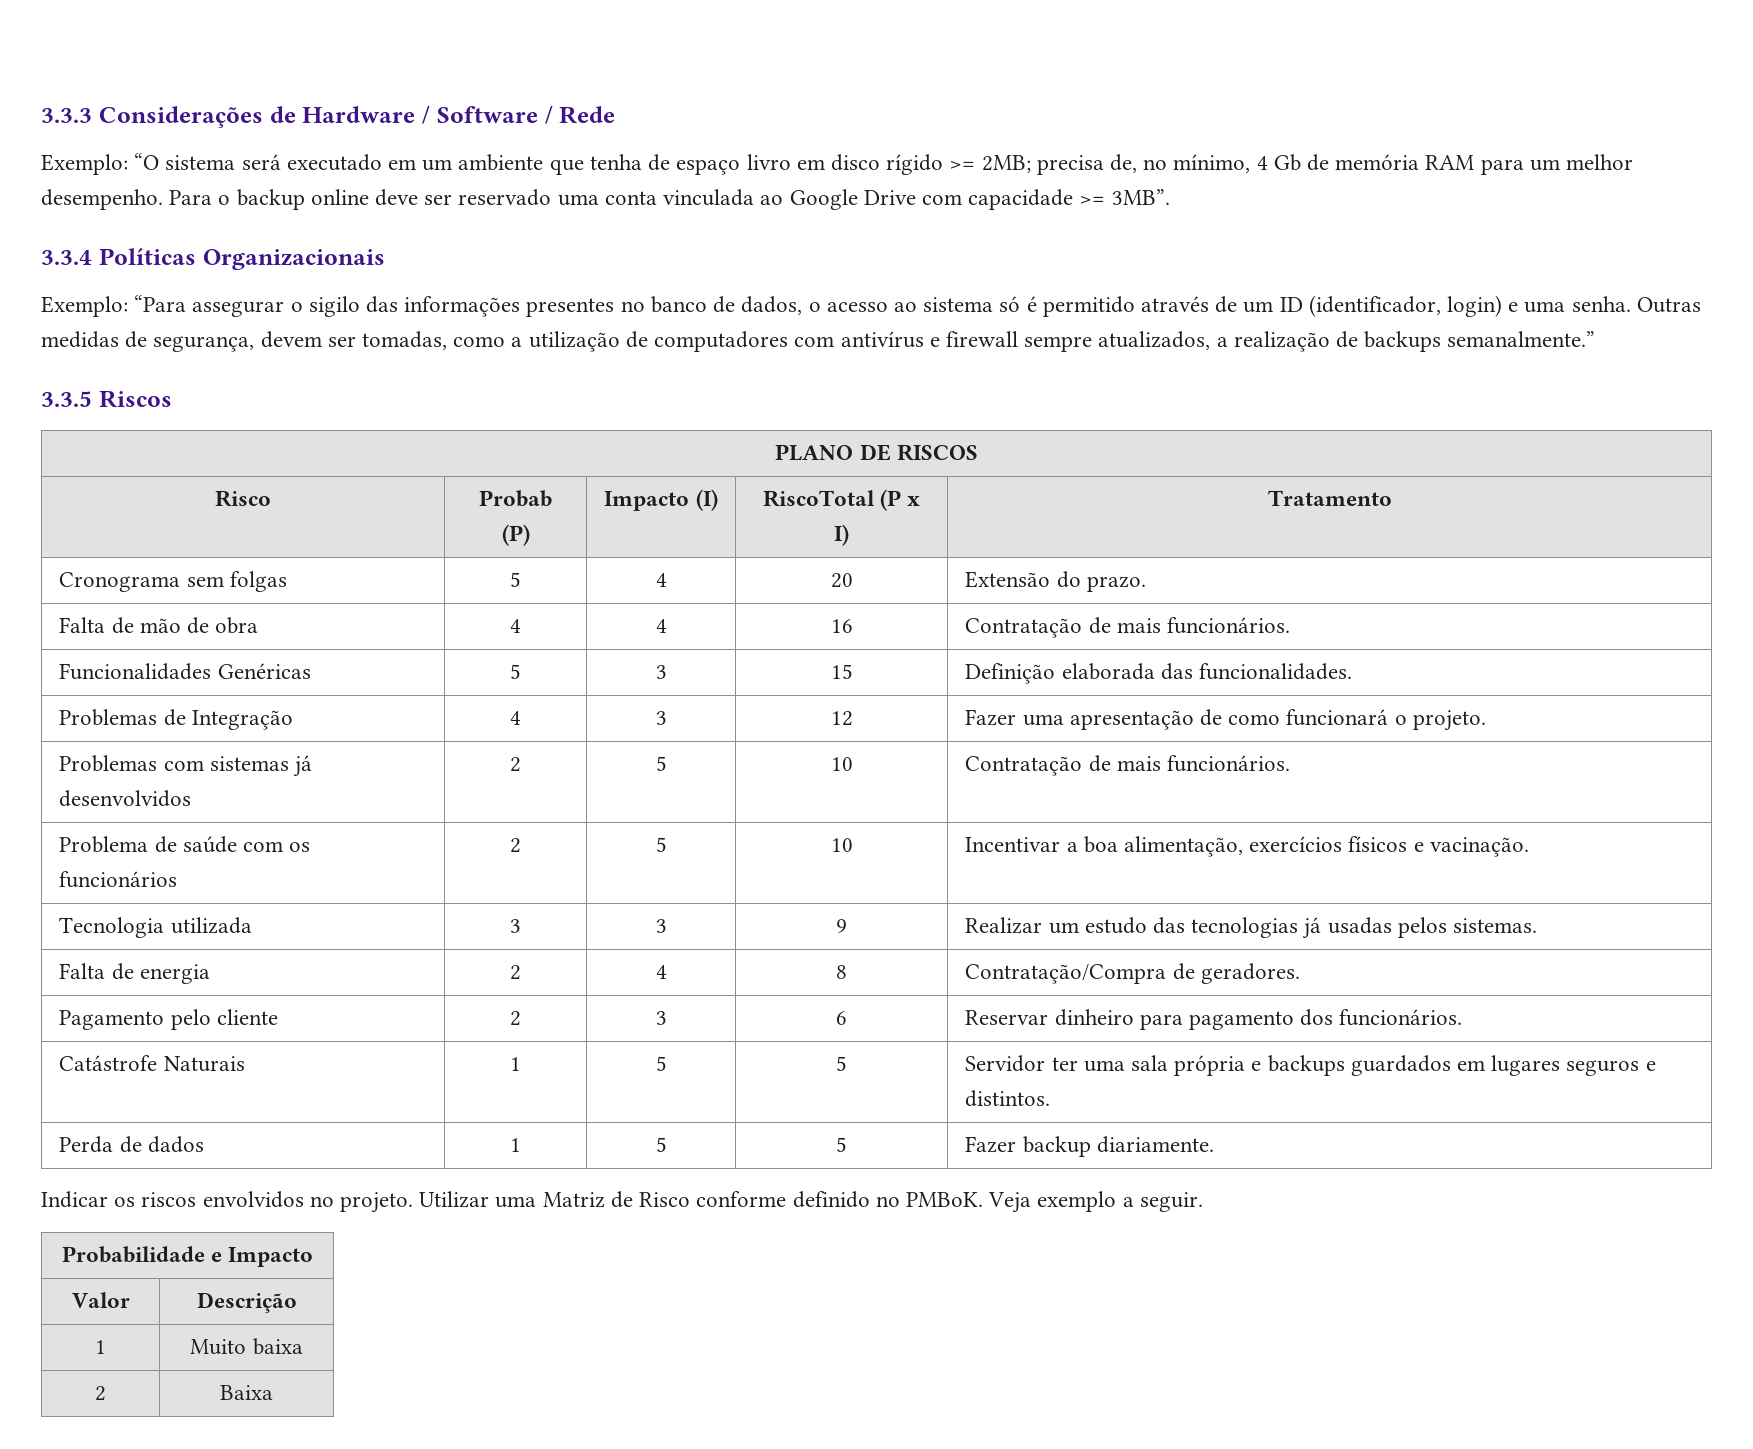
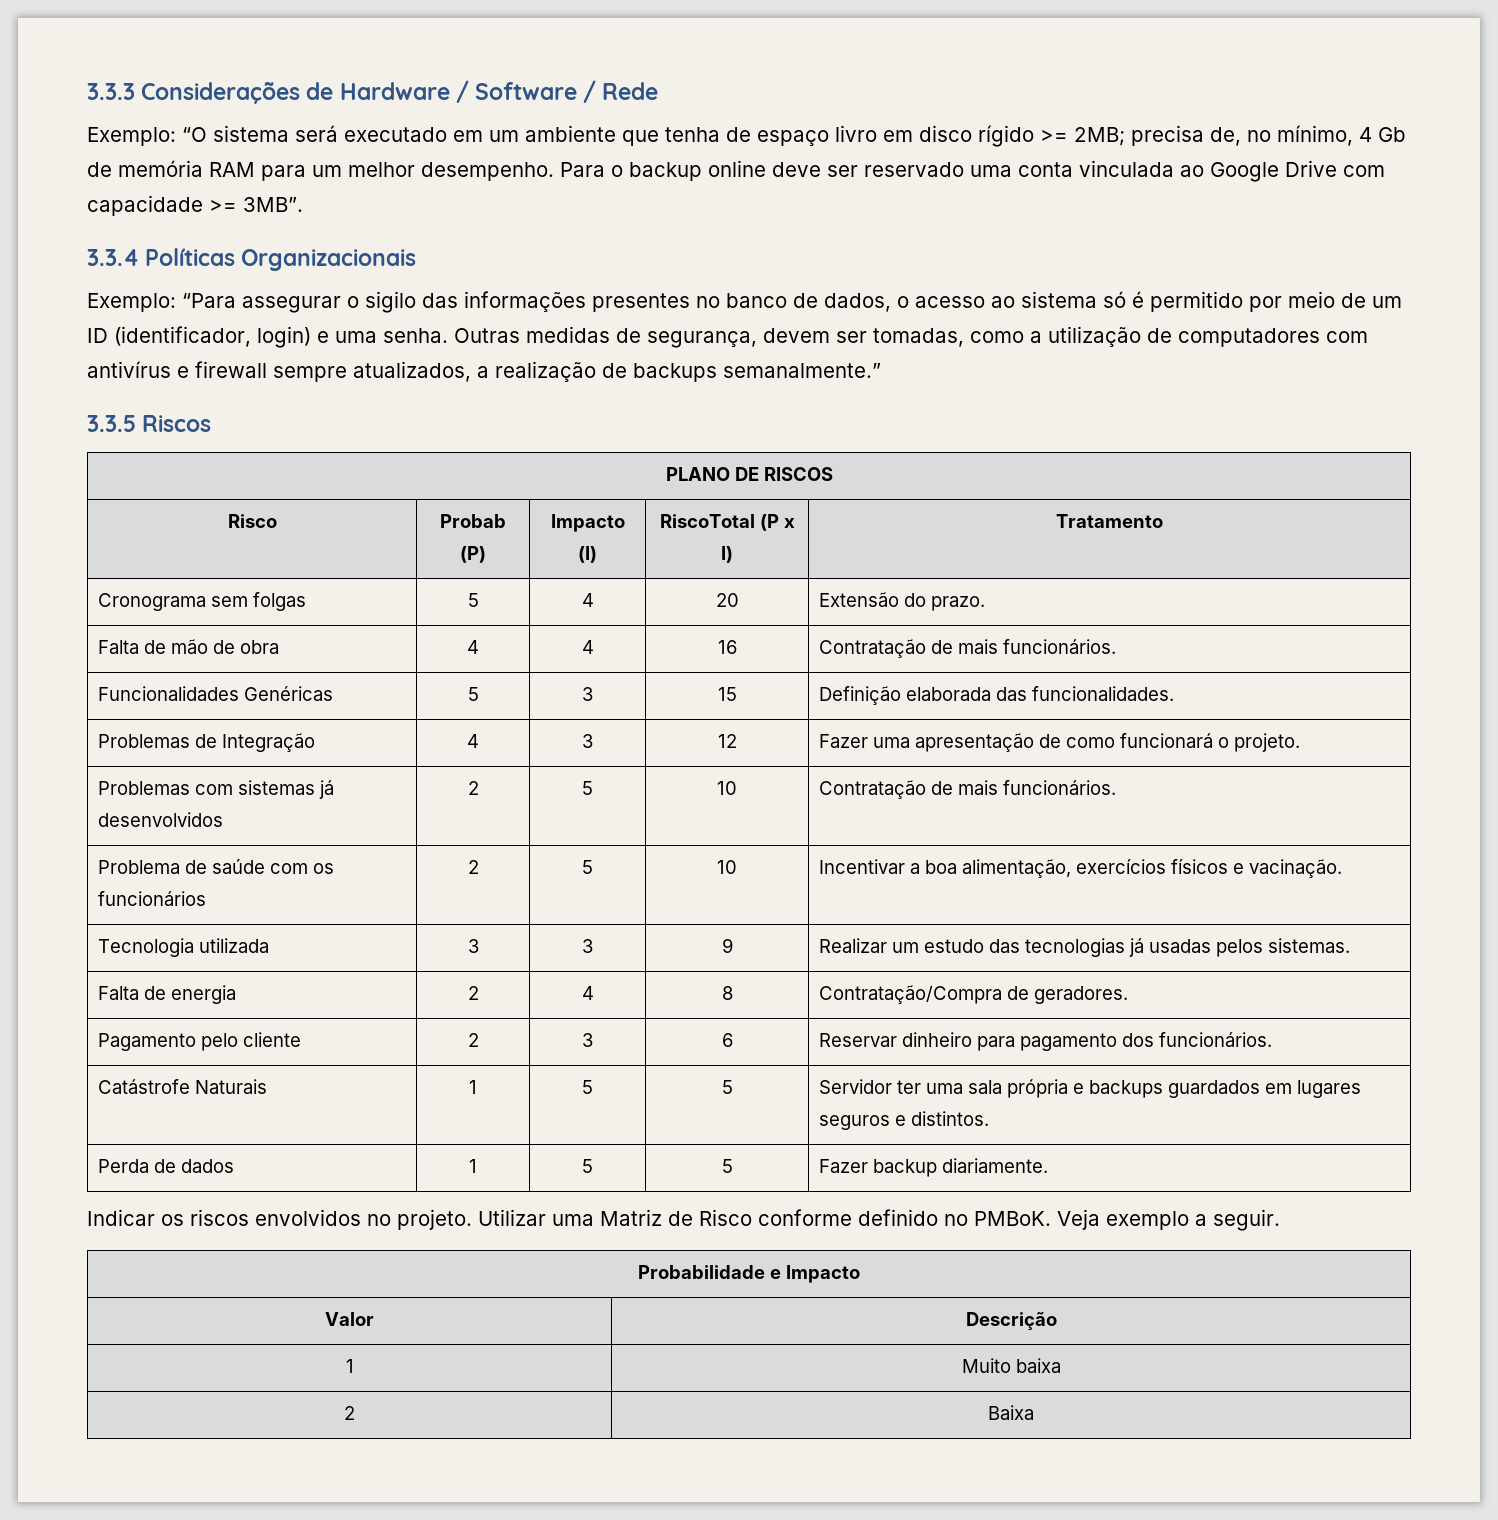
[1140,296,1209,312] através -> [1249,291,1335,312] por meio

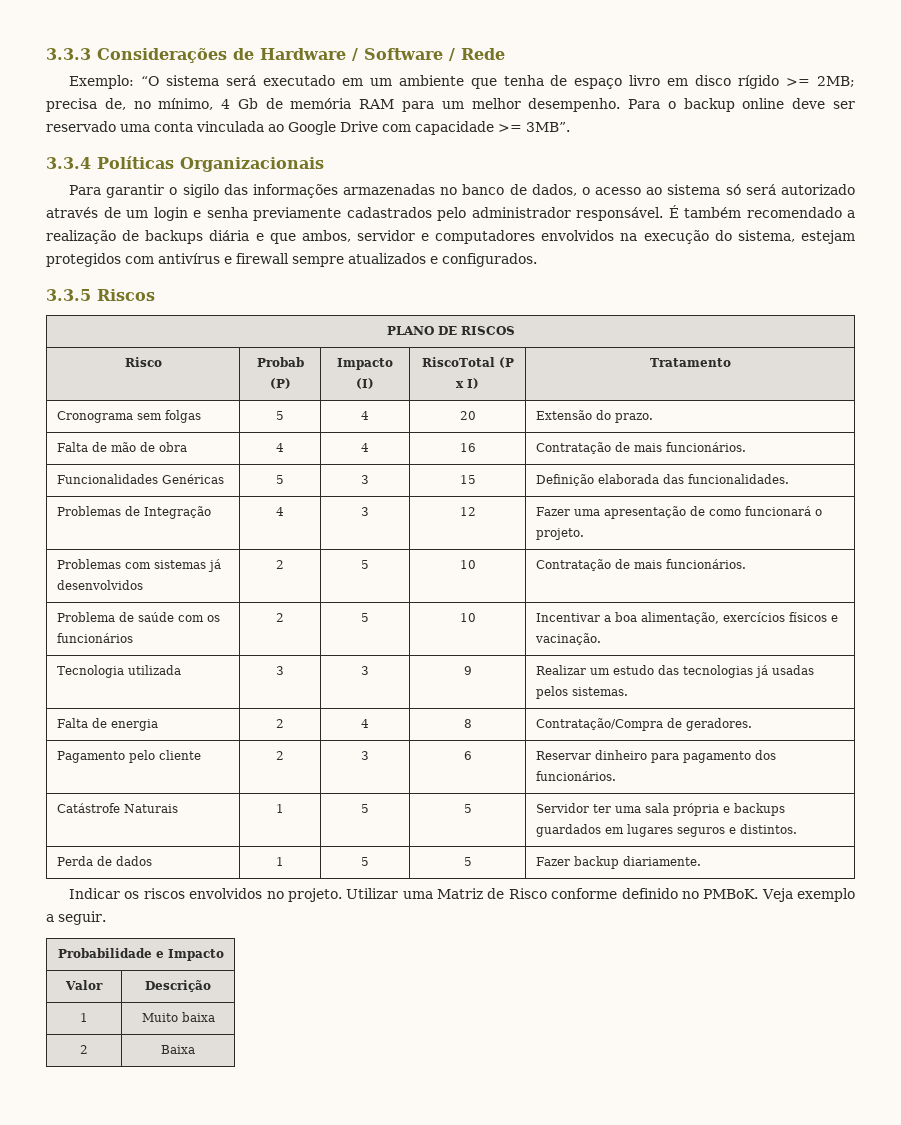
[87,293,341,313] Exemplo: “Para assegurar -> [69,184,165,198] Para garantir
[592,293,690,312] presentes -> [343,184,436,195] armazenadas
[1132,291,1402,312] [87,326,1320,348] é permitido por meio de um ID (identificador, login) e uma senha. Outras medidas de segurança, devem ser tomadas, como a utilização de computadores -> [745,184,855,195] [46,205,855,221] [46,230,855,244] [46,253,121,267] será autorizado através de um login e senha previamente cadastrados pelo administrador responsável. É também recomendado a realização de backups diária e que ambos, servidor e computadores envolvidos na execução do sistema, estejam protegidos
[353,361,881,382] atualizados, a realização de backups semanalmente.” -> [348,253,537,267] atualizados e configurados.

